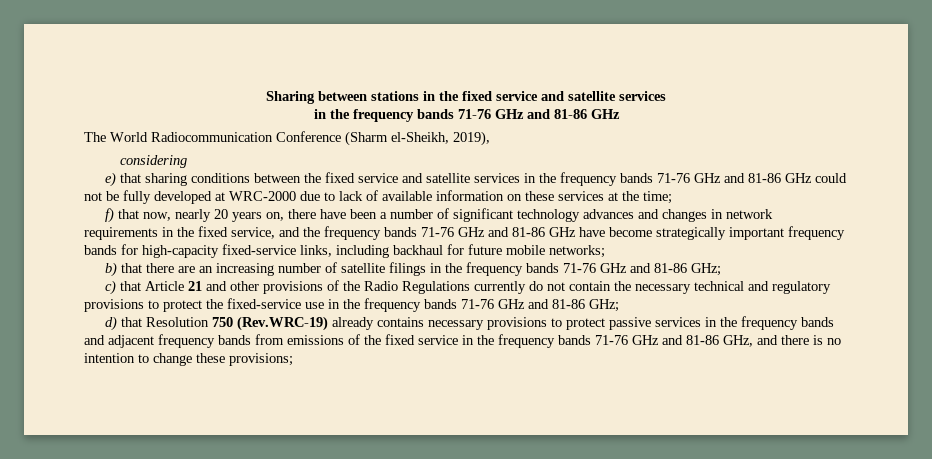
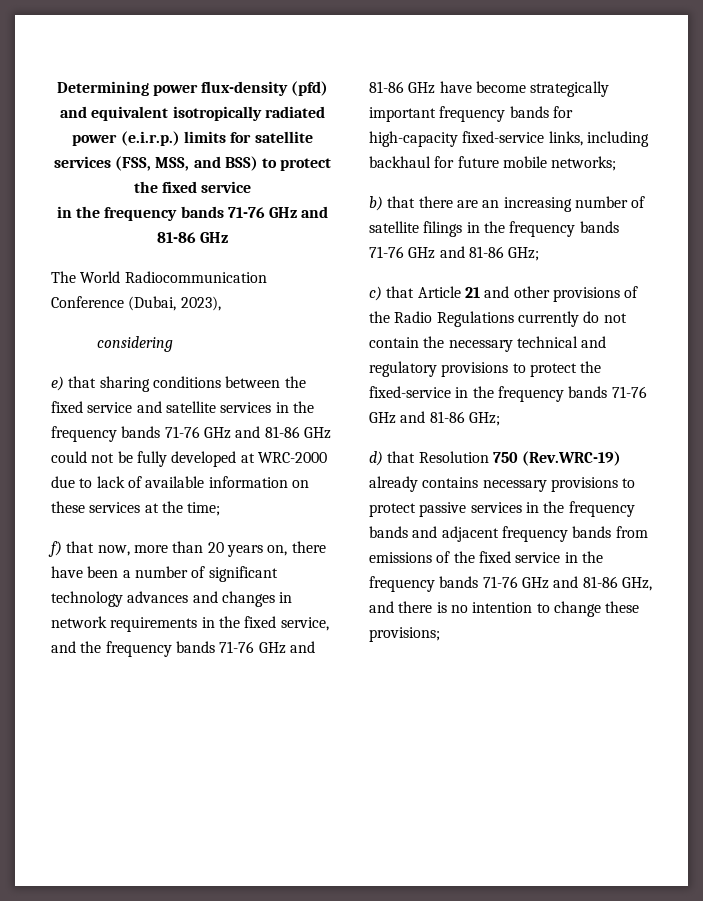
[266,91,666,104] Sharing between stations in the fixed service and satellite services -> [56,81,329,96] [60,106,325,121] [72,131,313,146] [53,156,332,171] [133,181,252,193] Determining power flux-density (pfd) and equivalent isotropically radiated power (e.i.r.p.) limits for satellite services (FSS, MSS, and BSS) to protect the fixed service
[345,131,490,146] (Sharm el-Sheikh, 2019), -> [128,296,221,311] (Dubai, 2023),
[175,209,212,222] nearly -> [133,541,204,553] more than
[305,302,324,309] use -> (451, 392) none

